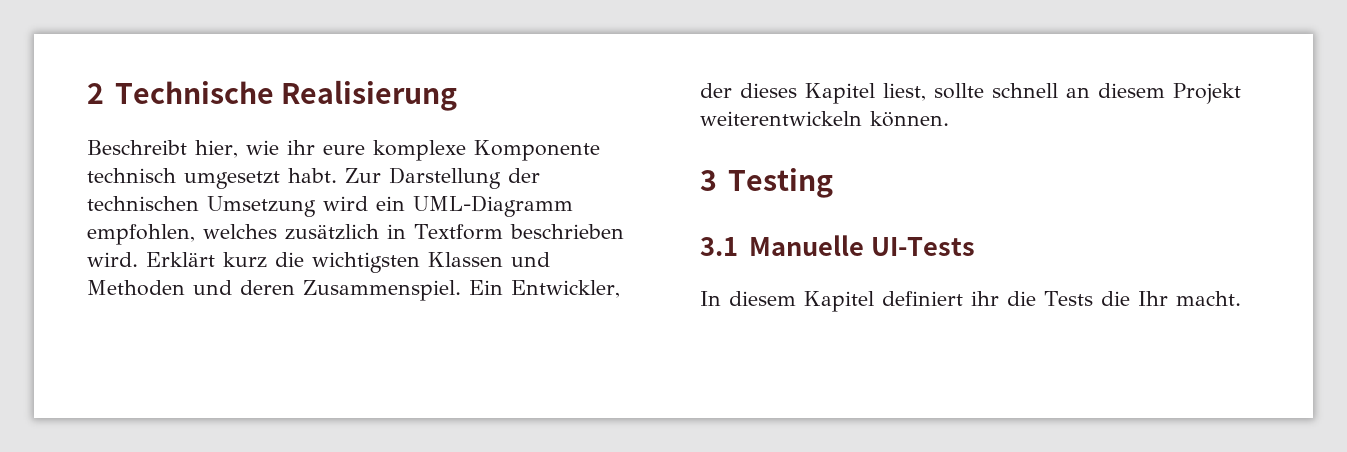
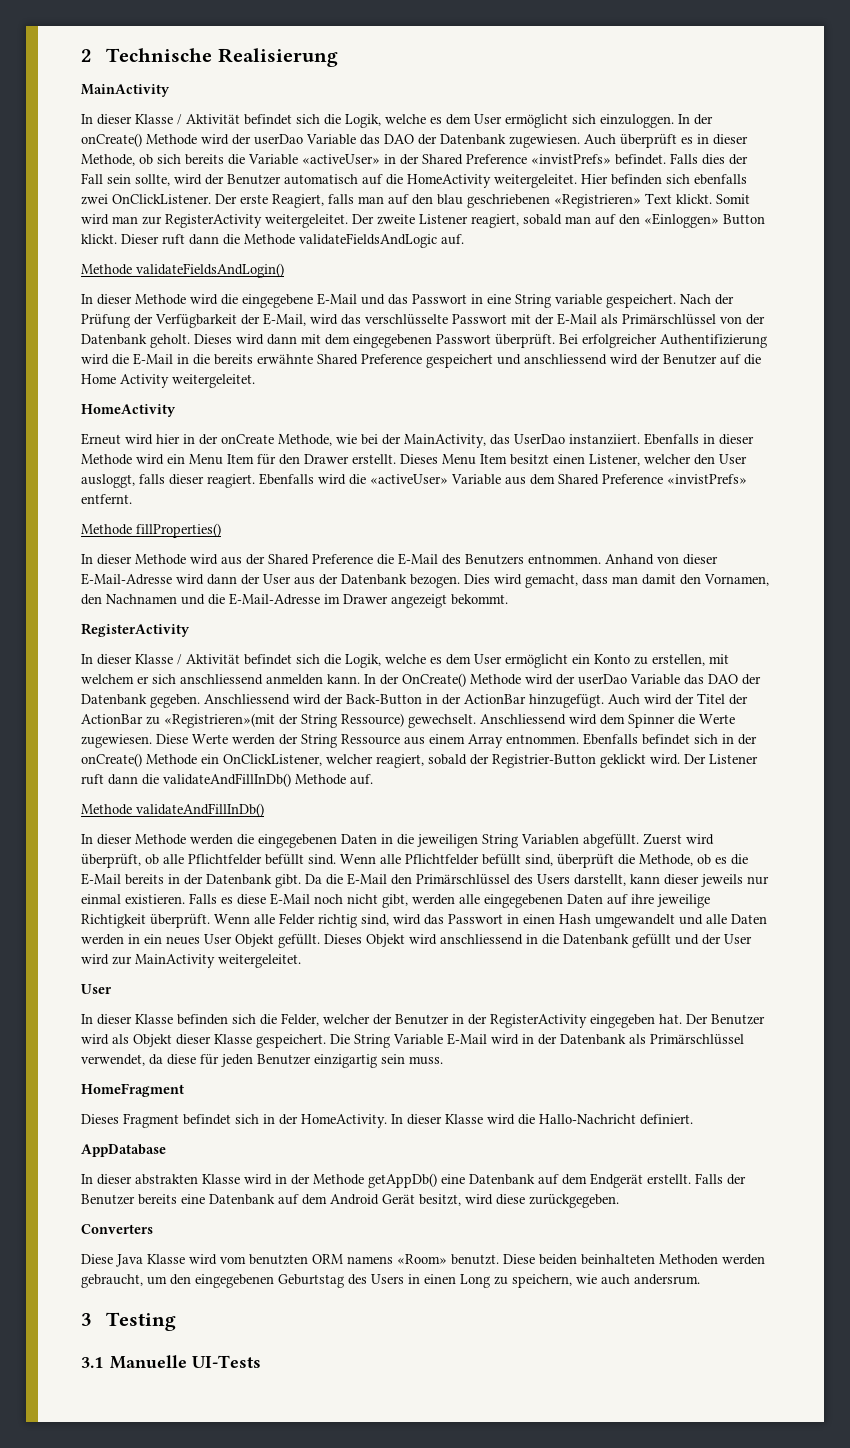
[87,140,600,161] [87,167,540,189] [87,195,573,217] [87,224,624,245] [87,252,550,273] [87,280,620,301] [700,83,1241,104] [700,111,949,127] Beschreibt hier, wie ihr eure komplexe Komponente technisch umgesetzt habt. Zur Darstellung der technischen Umsetzung wird ein UML-Diagramm empfohlen, welches zusätzlich in Textform beschrieben wird. Erklärt kurz die wichtigsten Klassen und Methoden und deren Zusammenspiel. Ein Entwickler, der dieses Kapitel liest, sollte schnell an diesem Projekt weiterentwickeln können. -> [81,84,170,97] [81,114,713,128] [81,133,748,148] [81,153,748,166] [81,173,747,188] [81,193,750,208] [81,213,765,228] [81,233,464,248] [81,263,284,278] [81,293,734,308] [81,313,765,328] [81,334,767,348] [81,353,761,368] [81,374,255,388] [81,404,176,417] [81,433,754,448] [81,454,747,466] [81,473,747,488] [81,494,132,504] [81,523,221,538] [81,553,718,565] [81,573,769,588] [81,593,508,608] [81,623,190,637] [81,654,729,668] [81,673,761,687] [81,693,748,708] [81,713,735,728] [81,733,757,748] [81,753,758,768] [81,773,373,787] [81,803,264,817] [81,833,714,848] [81,854,748,868] [81,873,769,888] [81,893,710,908] [81,913,767,928] [81,934,752,948] [81,954,301,968] [81,984,112,994] [81,1013,765,1028] [81,1033,744,1048] [81,1054,443,1068] [81,1083,184,1097] [81,1113,693,1128] [81,1144,166,1157] [81,1173,746,1188] [81,1194,619,1208] [81,1224,153,1234] [81,1254,765,1267] [81,1274,700,1288] MainActivity // In dieser Klasse / Aktivität befindet sich die Logik, welche es dem User ermöglicht sich einzuloggen. In der onCreate() Methode wird der userDao Variable das DAO der Datenbank zugewiesen. Auch überprüft es in dieser Methode, ob sich bereits die Variable «activeUser» in der Shared Preference «invistPrefs» befindet. Falls dies der Fall sein sollte, wird der Benutzer automatisch auf die HomeActivity weitergeleitet. Hier befinden sich ebenfalls zwei OnClickListener. Der erste Reagiert, falls man auf den blau geschriebenen «Registrieren» Text klickt. Somit wird man zur RegisterActivity weitergeleitet. Der zweite Listener reagiert, sobald man auf den «Einloggen» Button klickt. Dieser ruft dann die Methode validateFieldsAndLogic auf. // Methode validateFieldsAndLogin() // In dieser Methode wird die eingegebene E-Mail und das Passwort in eine String variable gespeichert. Nach der Prüfung der Verfügbarkeit der E-Mail, wird das verschlüsselte Passwort mit der E-Mail als Primärschlüssel von der Datenbank geholt. Dieses wird dann mit dem eingegebenen Passwort überprüft. Bei erfolgreicher Authentifizierung wird die E-Mail in die bereits erwähnte Shared Preference gespeichert und anschliessend wird der Benutzer auf die Home Activity weitergeleitet. // HomeActivity // Erneut wird hier in der onCreate Methode, wie bei der MainActivity, das UserDao instanziiert. Ebenfalls in dieser Methode wird ein Menu Item für den Drawer erstellt. Dieses Menu Item besitzt einen Listener, welcher den User ausloggt, falls dieser reagiert. Ebenfalls wird die «activeUser» Variable aus dem Shared Preference «invistPrefs» entfernt. // Methode fillProperties() // In dieser Methode wird aus der Shared Preference die E-Mail des Benutzers entnommen. Anhand von dieser E-Mail-Adresse wird dann der User aus der Datenbank bezogen. Dies wird gemacht, dass man damit den Vornamen, den Nachnamen und die E-Mail-Adresse im Drawer angezeigt bekommt. // RegisterActivity // In dieser Klasse / Aktivität befindet sich die Logik, welche es dem User ermöglicht ein Konto zu erstellen, mit welchem er sich anschliessend anmelden kann. In der OnCreate() Methode wird der userDao Variable das DAO der Datenbank gegeben. Anschliessend wird der Back-Button in der ActionBar hinzugefügt. Auch wird der Titel der ActionBar zu «Registrieren»(mit der String Ressource) gewechselt. Anschliessend wird dem Spinner die Werte zugewiesen. Diese Werte werden der String Ressource aus einem Array entnommen. Ebenfalls befindet sich in der onCreate() Methode ein OnClickListener, welcher reagiert, sobald der Registrier-Button geklickt wird. Der Listener ruft dann die validateAndFillInDb() Methode auf. // Methode validateAndFillInDb() // In dieser Methode werden die eingegebenen Daten in die jeweiligen String Variablen abgefüllt. Zuerst wird überprüft, ob alle Pflichtfelder befüllt sind. Wenn alle Pflichtfelder befüllt sind, überprüft die Methode, ob es die E-Mail bereits in der Datenbank gibt. Da die E-Mail den Primärschlüssel des Users darstellt, kann dieser jeweils nur einmal existieren. Falls es diese E-Mail noch nicht gibt, werden alle eingegebenen Daten auf ihre jeweilige Richtigkeit überprüft. Wenn alle Felder richtig sind, wird das Passwort in einen Hash umgewandelt und alle Daten werden in ein neues User Objekt gefüllt. Dieses Objekt wird anschliessend in die Datenbank gefüllt und der User wird zur MainActivity weitergeleitet. // User // In dieser Klasse befinden sich die Felder, welcher der Benutzer in der RegisterActivity eingegeben hat. Der Benutzer wird als Objekt dieser Klasse gespeichert. Die String Variable E-Mail wird in der Datenbank als Primärschlüssel verwendet, da diese für jeden Benutzer einzigartig sein muss. // HomeFragment // Dieses Fragment befindet sich in der HomeActivity. In dieser Klasse wird die Hallo-Nachricht definiert. // AppDatabase // In dieser abstrakten Klasse wird in der Methode getAppDb() eine Datenbank auf dem Endgerät erstellt. Falls der Benutzer bereits eine Datenbank auf dem Android Gerät besitzt, wird diese zurückgegeben. // Converters // Diese Java Klasse wird vom benutzten ORM namens «Room» benutzt. Diese beiden beinhalteten Methoden werden gebraucht, um den eingegebenen Geburtstag des Users in einen Long zu speichern, wie auch andersrum.
[700,291,1241,312] // In diesem Kapitel definiert ihr die Tests die Ihr macht. -> (262, 1361) none

